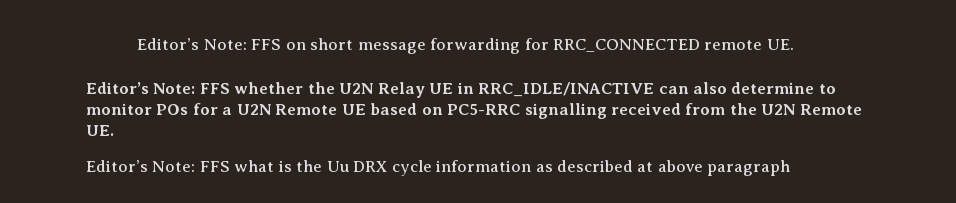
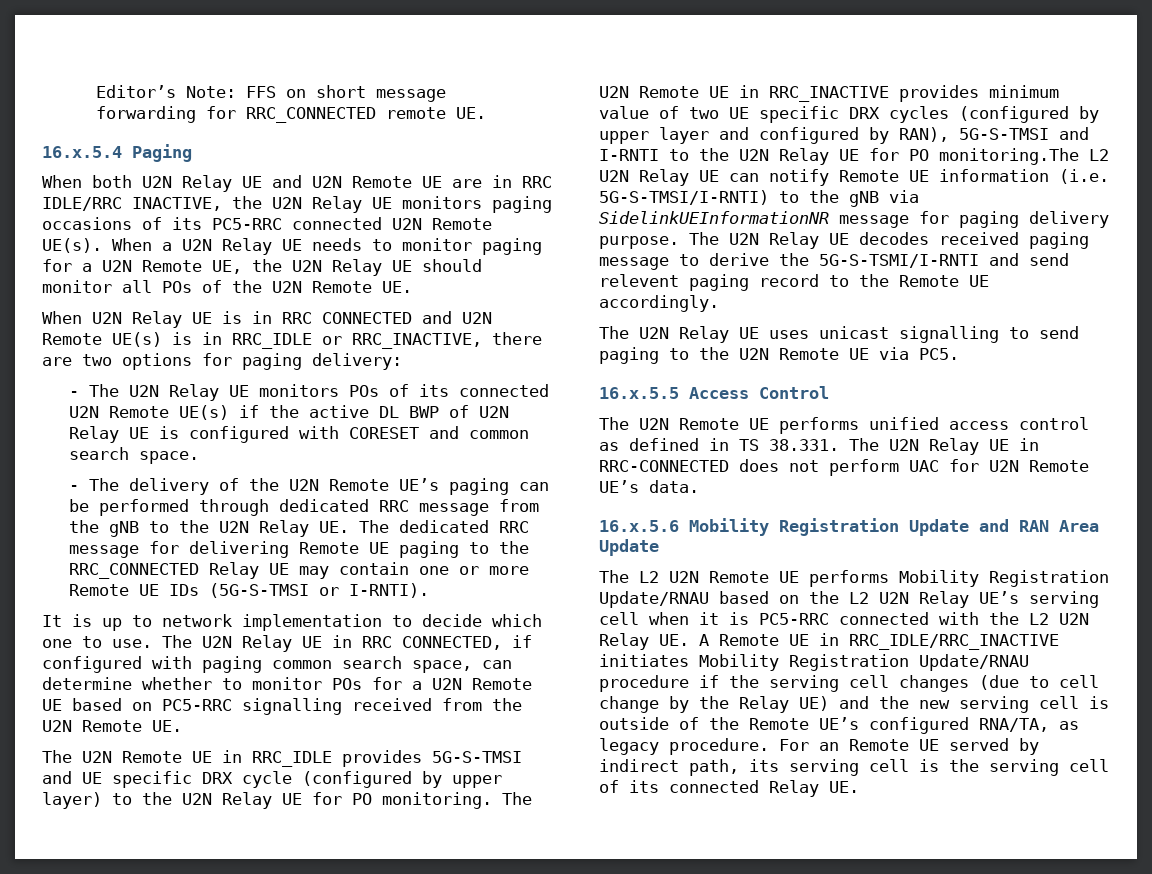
[86,82,815,98] Editor’s Note: FFS whether the U2N Relay UE in RRC_IDLE/INACTIVE can also determine -> [42,144,192,162] [42,175,552,192] [42,196,552,213] [42,217,492,230] [42,238,542,255] [42,259,482,276] [42,280,412,293] [42,311,492,328] [42,332,542,349] [42,353,402,370] [69,384,550,401] [69,405,510,420] [69,426,530,443] [69,447,200,464] [69,478,550,495] [69,499,540,516] [69,520,530,537] [69,541,530,558] [69,562,530,579] [69,583,430,598] [42,614,542,631] [42,635,532,652] [42,656,512,673] [42,677,212,690] 16.x.5.4 Paging // When both U2N Relay UE and U2N Remote UE are in RRC IDLE/RRC INACTIVE, the U2N Relay UE monitors paging occasions of its PC5-RRC connected U2N Remote UE(s). When a U2N Relay UE needs to monitor paging for a U2N Remote UE, the U2N Relay UE should monitor all POs of the U2N Remote UE. // When U2N Relay UE is in RRC CONNECTED and U2N Remote UE(s) is in RRC_IDLE or RRC_INACTIVE, there are two options for paging delivery: // - The U2N Relay UE monitors POs of its connected U2N Remote UE(s) if the active DL BWP of U2N Relay UE is configured with CORESET and common search space. // - The delivery of the U2N Remote UE’s paging can be performed through dedicated RRC message from the gNB to the U2N Relay UE. The dedicated RRC message for delivering Remote UE paging to the RRC_CONNECTED Relay UE may contain one or more Remote UE IDs (5G-S-TMSI or I-RNTI). // It is up to network implementation to decide which one to use. The U2N Relay UE in RRC CONNECTED, if configured with paging common search space, can determine whether
[86,160,791,176] Editor’s Note: FFS what is the Uu DRX cycle information as described at above paragraph -> [42,750,522,767] [42,771,502,788] [42,792,532,809] [599,85,1059,102] [599,106,1099,123] [599,127,1089,144] [599,148,1109,165] [599,169,1109,186] [599,190,919,207] [599,211,1109,228] [599,232,1089,249] [599,253,1069,270] [599,274,989,291] [599,295,719,312] [599,326,1079,343] [599,347,959,364] [599,386,829,399] [599,417,1089,434] [599,438,1039,455] [599,459,1089,476] [599,480,699,493] [599,518,1099,536] [599,539,659,556] [599,570,1109,587] [599,591,1099,608] [599,612,1089,625] [599,633,1059,650] [599,654,1029,671] [599,675,1099,692] [599,696,1109,713] [599,717,1079,734] [599,738,1039,755] [599,759,1109,776] [599,780,859,797] The U2N Remote UE in RRC_IDLE provides 5G-S-TMSI and UE specific DRX cycle (configured by upper layer) to the U2N Relay UE for PO monitoring. The U2N Remote UE in RRC_INACTIVE provides minimum value of two UE specific DRX cycles (configured by upper layer and configured by RAN), 5G-S-TMSI and I-RNTI to the U2N Relay UE for PO monitoring.The L2 U2N Relay UE can notify Remote UE information (i.e. 5G-S-TMSI/I-RNTI) to the gNB via SidelinkUEInformationNR message for paging delivery purpose. The U2N Relay UE decodes received paging message to derive the 5G-S-TSMI/I-RNTI and send relevent paging record to the Remote UE accordingly. // The U2N Relay UE uses unicast signalling to send paging to the U2N Remote UE via PC5. // 16.x.5.5 Access Control // The U2N Remote UE performs unified access control as defined in TS 38.331. The U2N Relay UE in RRC-CONNECTED does not perform UAC for U2N Remote UE’s data. // 16.x.5.6 Mobility Registration Update and RAN Area Update // The L2 U2N Remote UE performs Mobility Registration Update/RNAU based on the L2 U2N Relay UE’s serving cell when it is PC5-RRC connected with the L2 U2N Relay UE. A Remote UE in RRC_IDLE/RRC_INACTIVE initiates Mobility Registration Update/RNAU procedure if the serving cell changes (due to cell change by the Relay UE) and the new serving cell is outside of the Remote UE’s configured RNA/TA, as legacy procedure. For an Remote UE served by indirect path, its serving cell is the serving cell of its connected Relay UE.

